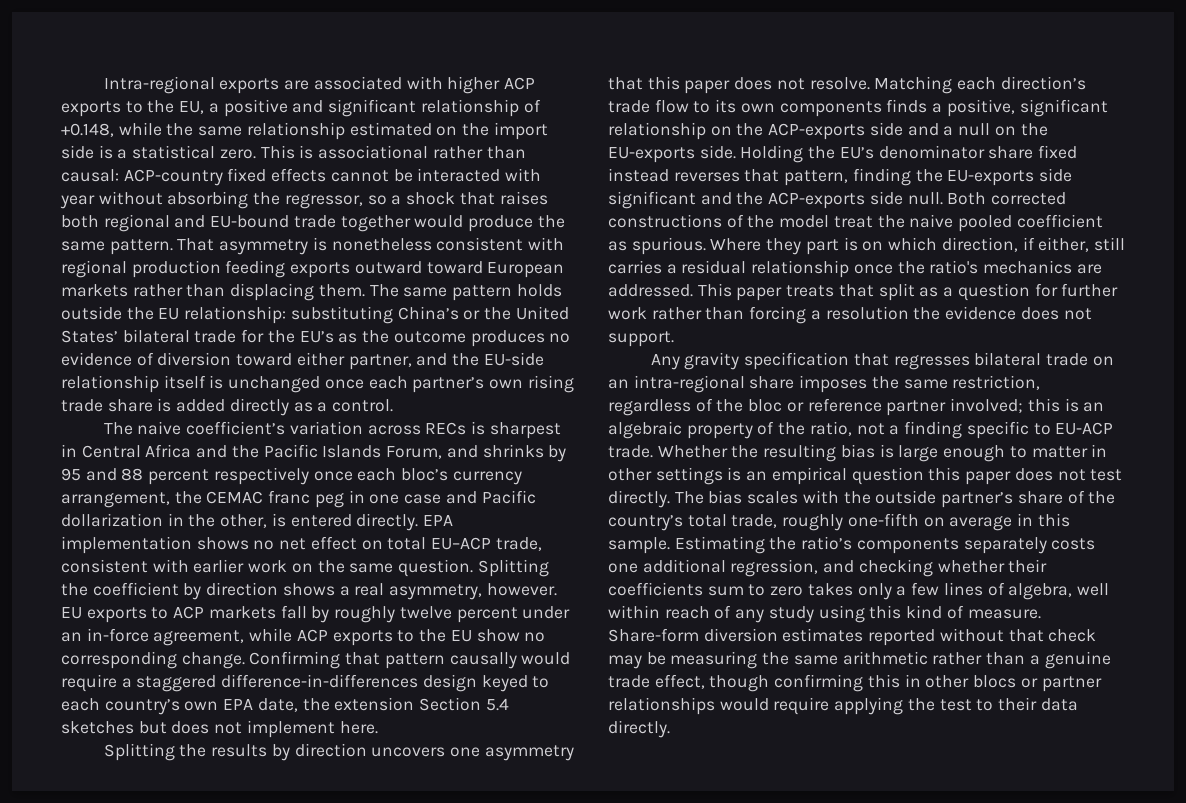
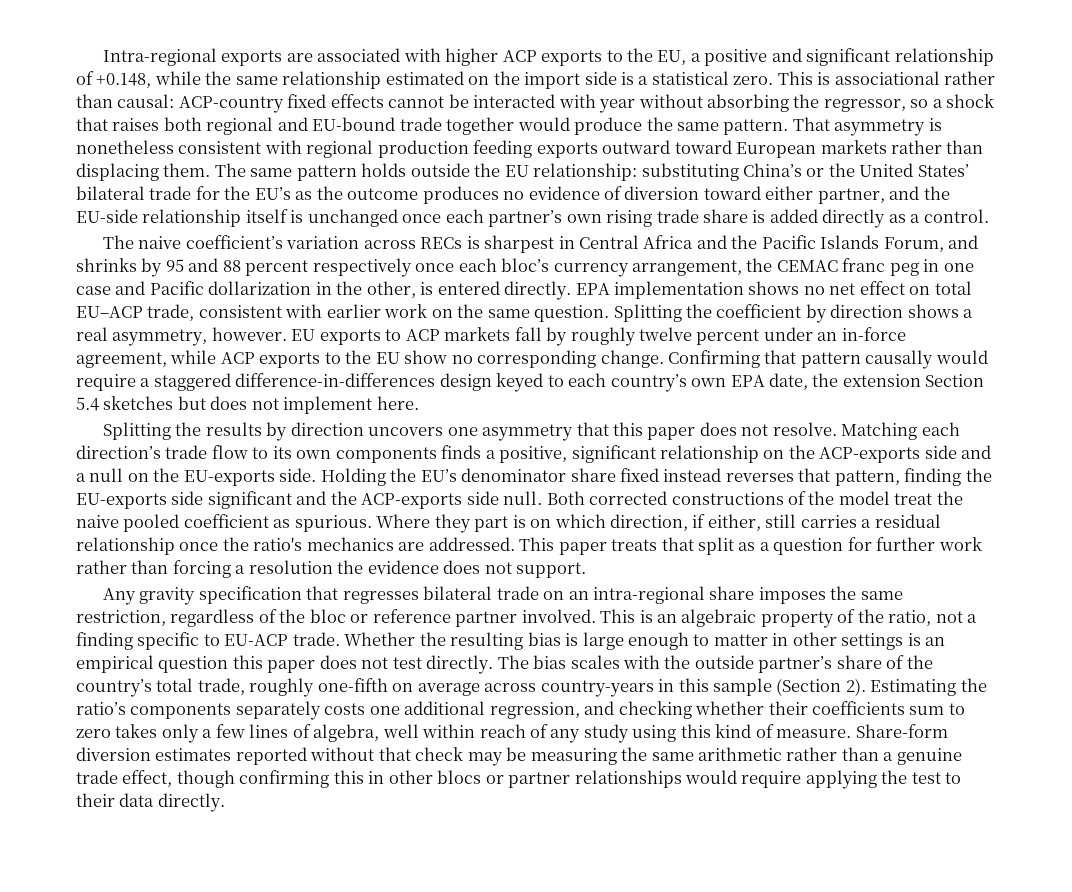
[950,398,1060,413] involved; this -> [521,609,636,623] involved. This
[1017,513,1070,527] [608,537,670,554] in this sample. -> [484,678,866,697] across country-years in this sample (Section 2).

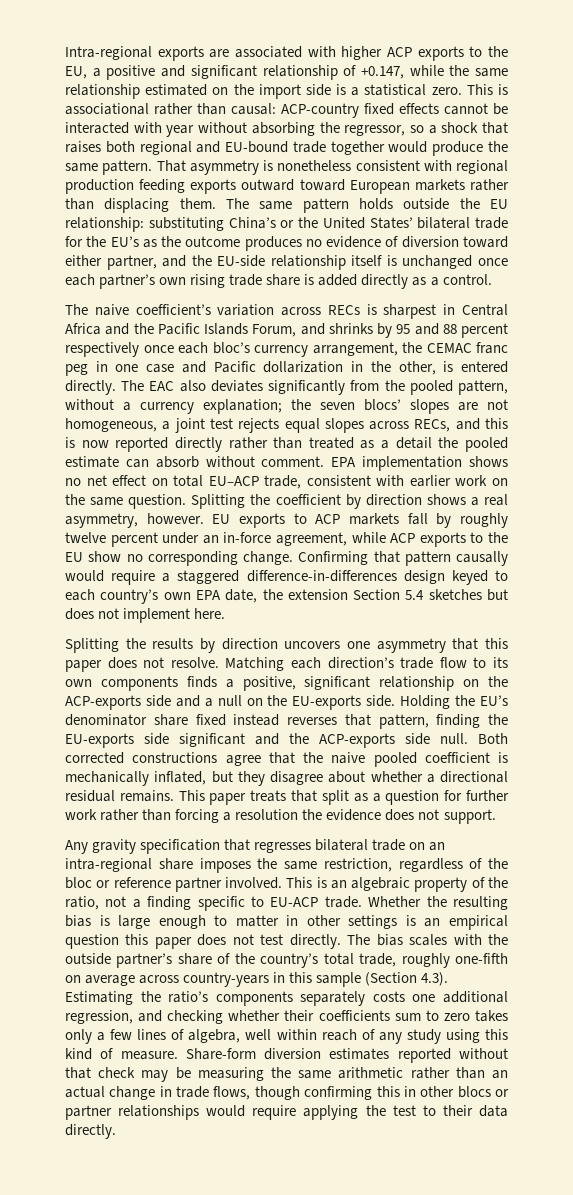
[96,73,152,88] +0.148, -> [360,66,404,79] +0.147,
(572, 290) none -> [121,380,509,395] [65,399,508,414] [65,418,509,433] [65,437,508,452] [65,456,325,468] The EAC also deviates significantly from the pooled pattern, without a currency explanation; the seven blocs’ slopes are not homogeneous, a joint test rejects equal slopes across RECs, and this is now reported directly rather than treated as a detail the pooled estimate can absorb without comment.
[788,491,963,505] [76,514,941,533] [76,537,515,555] of the model treat the naive pooled coefficient as spurious. Where they part is on which direction, if either, still carries a residual relationship once the ratio's mechanics are addressed. -> [225,752,508,767] [65,771,508,786] [65,790,174,802] agree that the naive pooled coefficient is mechanically inflated, but they disagree about whether a directional residual remains.
[845,678,866,696] 2). -> [421,972,449,986] 4.3).
[883,748,962,765] [76,770,173,787] a genuine trade effect, -> [491,1070,508,1079] [65,1086,251,1100] an actual change in trade flows,

